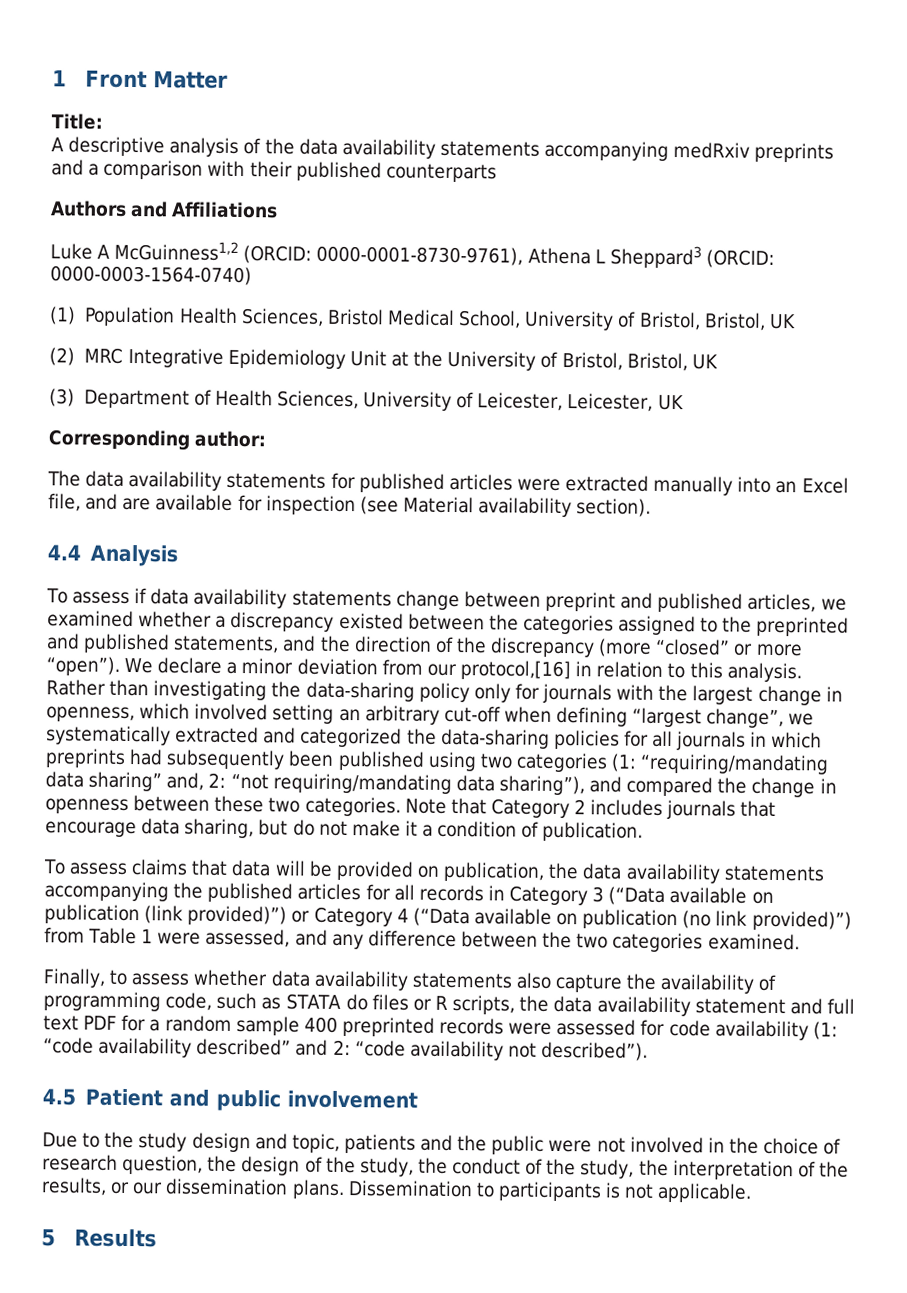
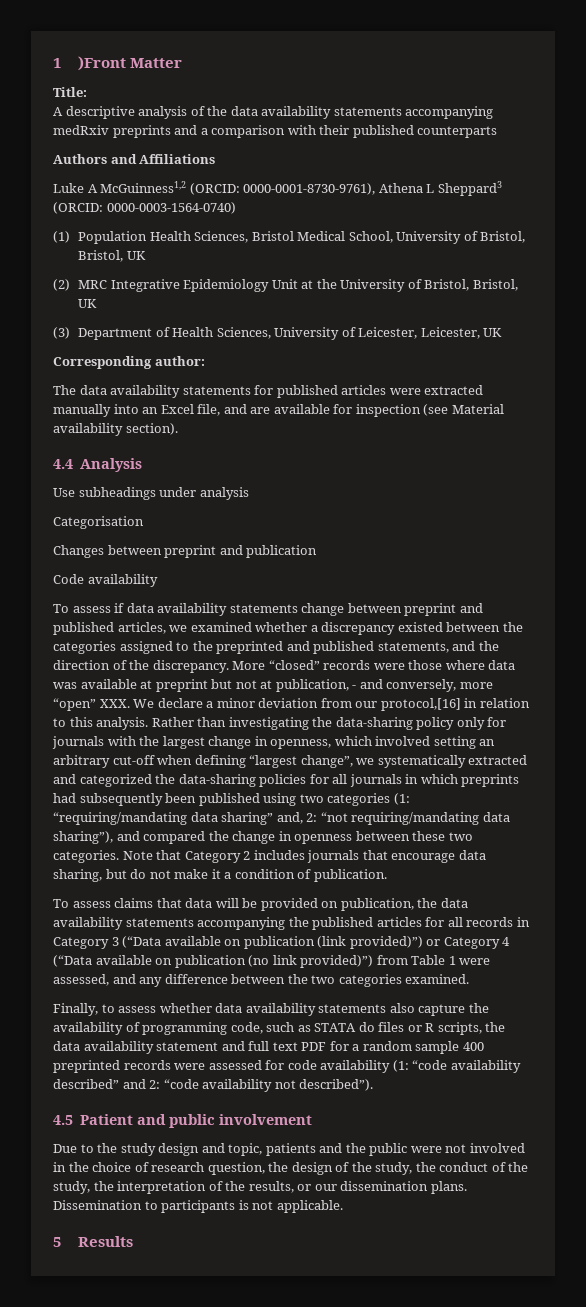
[52,69,148,89] 1 Front -> [53,56,127,71] 1 )Front
(178, 555) none -> [53,487,249,500] [53,516,144,529] [53,545,318,558] [53,574,158,587] // Use subheadings under analysis // Categorisation // Changes between preprint and publication // Code availability
[490,637,803,658] [46,656,120,676] discrepancy (more “closed” or more “open”). -> [152,660,516,673] [53,679,493,692] [53,698,130,711] discrepancy. More “closed” records were those where data was available at preprint but not at publication, - and conversely, more “open” XXX.

